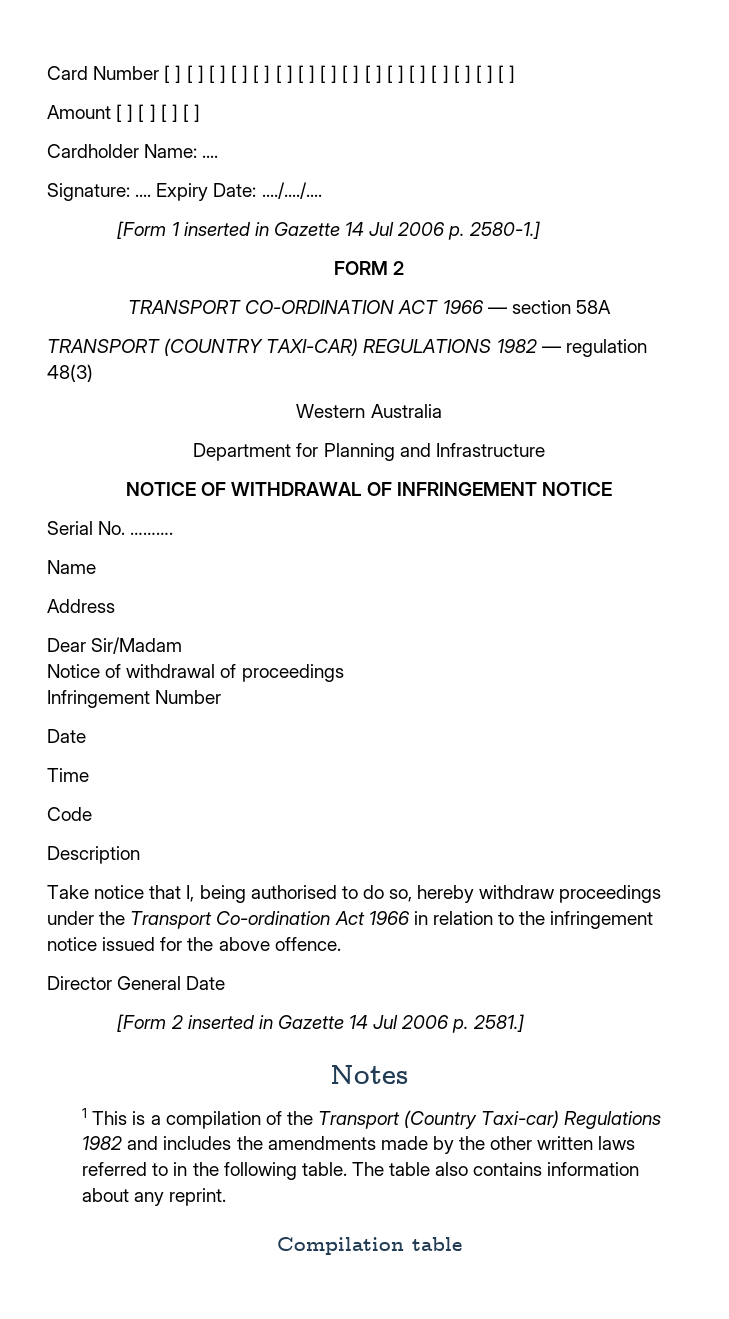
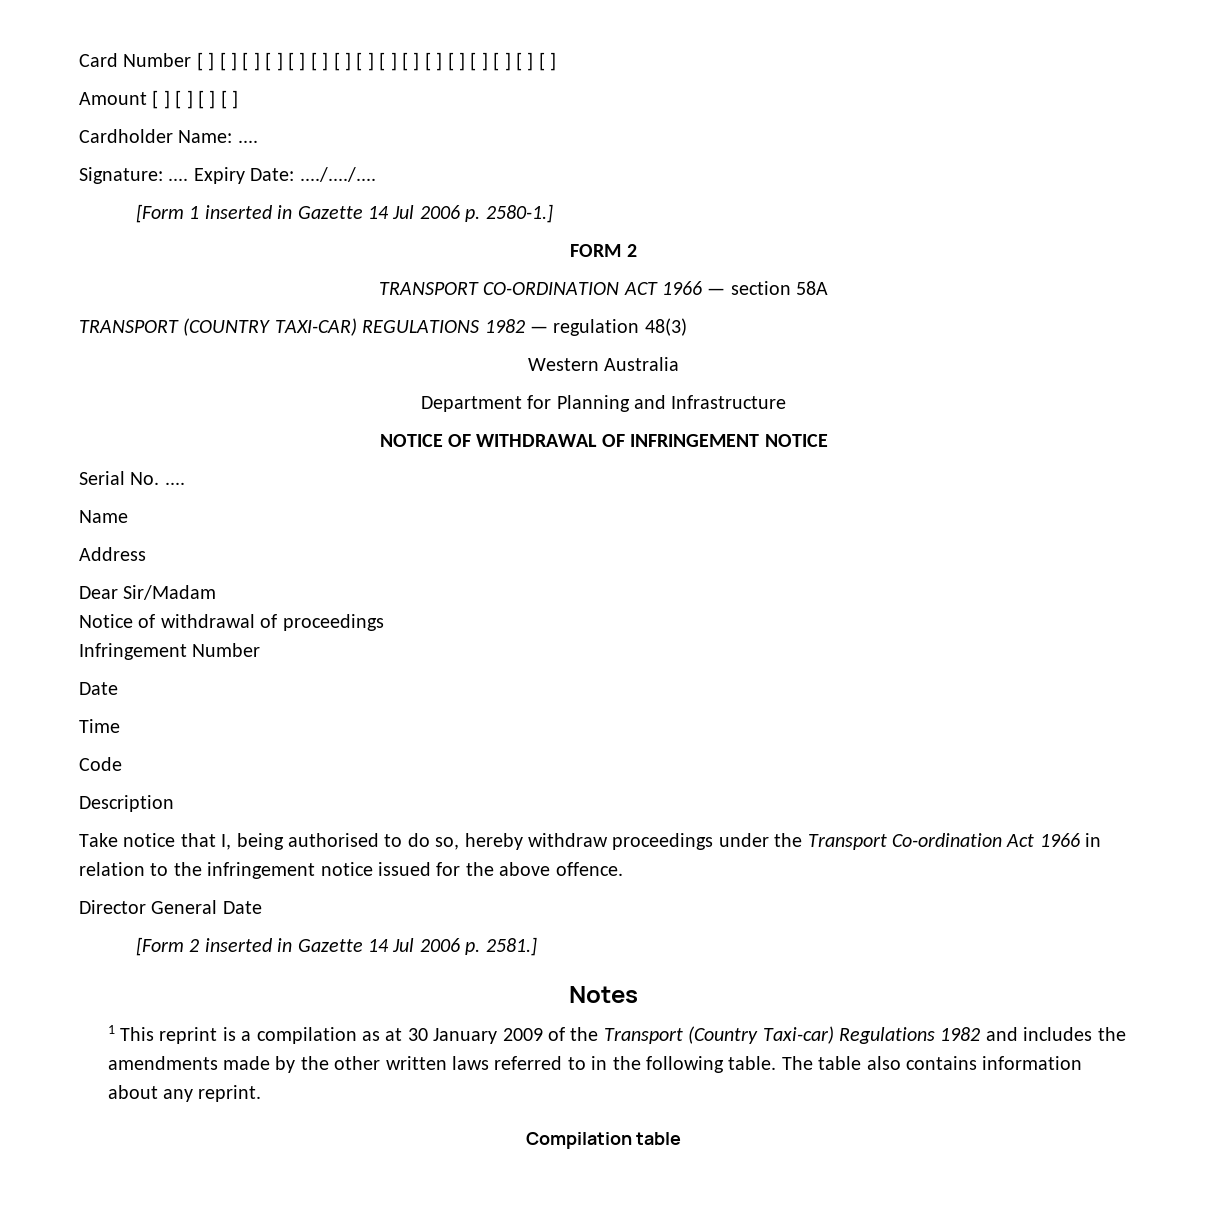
[130,532,174,535] ………. -> [164,482,185,485] ....
(128, 1118) none -> [159,1027,218,1044] reprint
(261, 1120) none -> [361,1028,543,1044] as at 30 January 2009

